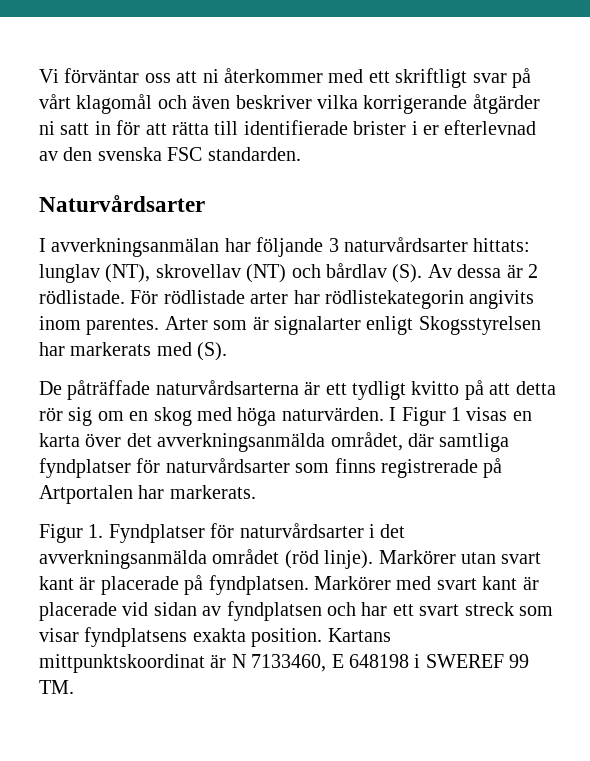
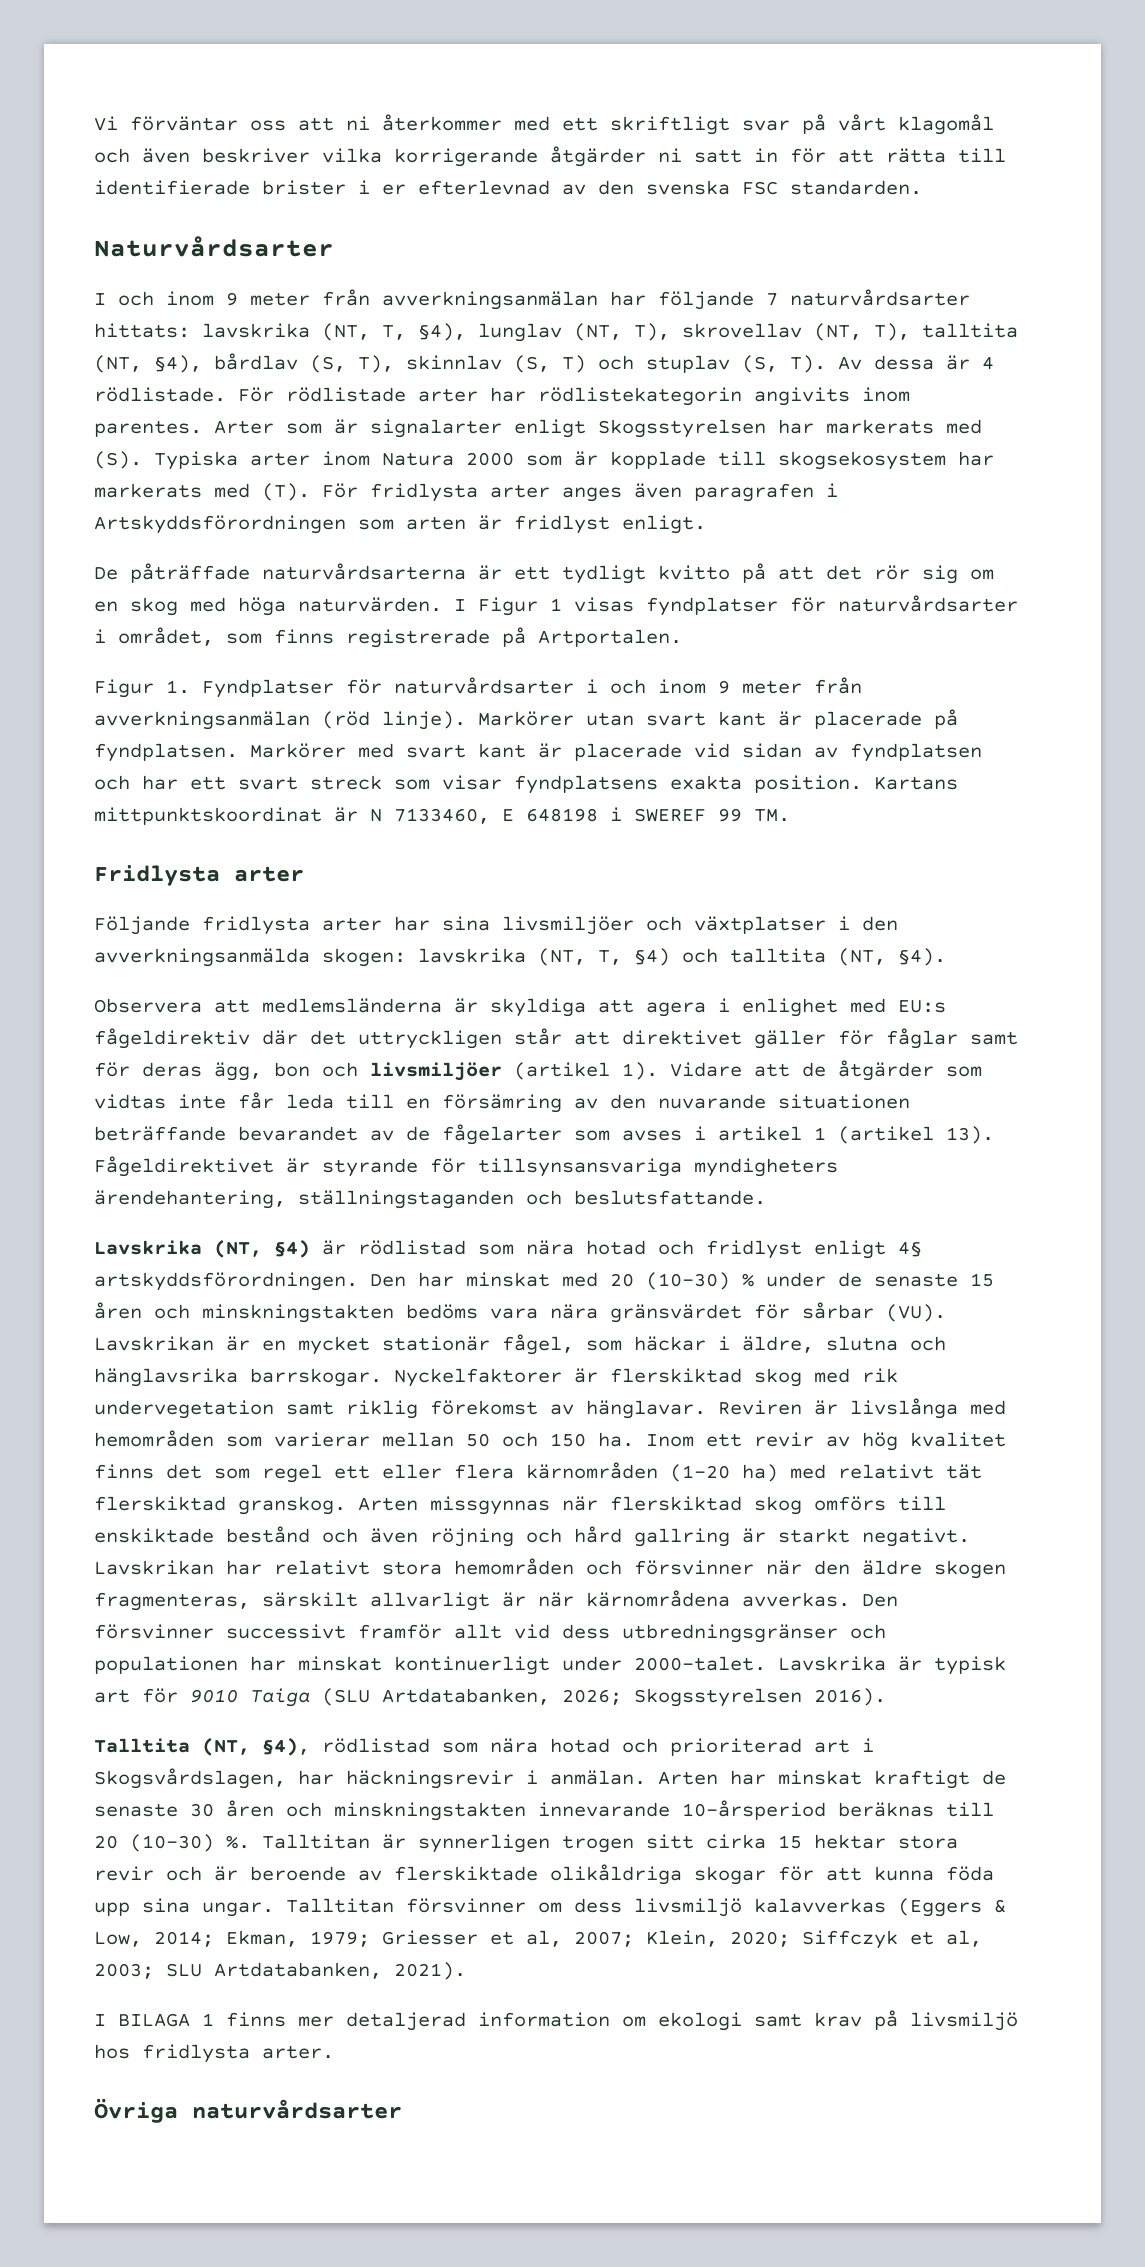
(46, 245) none -> [118,289,370,306] och inom 9 meter från
[328,238,339,252] 3 -> [766,293,778,306] 7
[39,263,423,283] lunglav (NT), skrovellav (NT) och bårdlav (S). -> [202,323,1018,342] [94,353,826,373] lavskrika (NT, T, §4), lunglav (NT, T), skrovellav (NT, T), talltita (NT, §4), bårdlav (S, T), skinnlav (S, T) och stuplav (S, T).
[527,264,538,278] 2 -> [982,356,994,370] 4
(228, 351) none -> [154,451,994,470] [94,483,838,502] [94,515,706,534] Typiska arter inom Natura 2000 som är kopplade till skogsekosystem har markerats med (T). För fridlysta arter anges även paragrafen i Artskyddsförordningen som arten är fridlyst enligt.
[515,381,556,395] detta -> [826,565,862,580] det
[512,411,532,421] [39,432,510,452] en karta över det avverkningsanmälda området, där samtliga -> (634, 604) none
(290, 465) none -> [94,627,214,646] i området,
[39,485,256,504] Artportalen har markerats. -> [538,629,682,647] Artportalen.
[380,524,406,538] [39,549,280,569] det avverkningsanmälda området -> [610,677,862,694] [94,711,310,730] och inom 9 meter från avverkningsanmälan
(74, 687) none -> [94,865,304,886] [94,916,898,935] [94,948,946,967] [94,998,946,1017] [94,1028,1018,1049] [94,1060,982,1081] [94,1092,910,1113] [94,1124,994,1145] [94,1156,838,1177] [94,1190,766,1209] [94,1240,922,1259] [94,1272,994,1291] [94,1302,946,1323] [94,1334,946,1355] [94,1368,898,1387] [94,1398,1006,1419] [94,1430,1006,1451] [94,1462,982,1483] [94,1496,946,1515] [94,1526,970,1547] [94,1558,1006,1579] [94,1590,898,1611] [94,1624,886,1643] [94,1656,1006,1675] [94,1688,886,1707] [94,1738,874,1756] [94,1768,1006,1789] [94,1800,994,1821] [94,1834,958,1853] [94,1864,994,1885] [94,1898,1006,1917] [94,1930,982,1949] [94,1962,466,1980] [94,2010,1018,2031] [94,2044,334,2063] [94,2098,402,2123] // Fridlysta arter // Följande fridlysta arter har sina livsmiljöer och växtplatser i den avverkningsanmälda skogen: lavskrika (NT, T, §4) och talltita (NT, §4). // Observera att medlemsländerna är skyldiga att agera i enlighet med EU:s fågeldirektiv där det uttryckligen står att direktivet gäller för fåglar samt för deras ägg, bon och livsmiljöer (artikel 1). Vidare att de åtgärder som vidtas inte får leda till en försämring av den nuvarande situationen beträffande bevarandet av de fågelarter som avses i artikel 1 (artikel 13). Fågeldirektivet är styrande för tillsynsansvariga myndigheters ärendehantering, ställningstaganden och beslutsfattande. // Lavskrika (NT, §4) är rödlistad som nära hotad och fridlyst enligt 4§ artskyddsförordningen. Den har minskat med 20 (10–30) % under de senaste 15 åren och minskningstakten bedöms vara nära gränsvärdet för sårbar (VU). Lavskrikan är en mycket stationär fågel, som häckar i äldre, slutna och hänglavsrika barrskogar. Nyckelfaktorer är flerskiktad skog med rik undervegetation samt riklig förekomst av hänglavar. Reviren är livslånga med hemområden som varierar mellan 50 och 150 ha. Inom ett revir av hög kvalitet finns det som regel ett eller flera kärnområden (1–20 ha) med relativt tät flerskiktad granskog. Arten missgynnas när flerskiktad skog omförs till enskiktade bestånd och även röjning och hård gallring är starkt negativt. Lavskrikan har relativt stora hemområden och försvinner när den äldre skogen fragmenteras, särskilt allvarligt är när kärnområdena avverkas. Den försvinner successivt framför allt vid dess utbredningsgränser och populationen har minskat kontinuerligt under 2000-talet. Lavskrika är typisk art för 9010 Taiga (SLU Artdatabanken, 2026; Skogsstyrelsen 2016). // Talltita (NT, §4), rödlistad som nära hotad och prioriterad art i Skogsvårdslagen, har häckningsrevir i anmälan. Arten har minskat kraftigt de senaste 30 åren och minskningstakten innevarande 10-årsperiod beräknas till 20 (10–30) %. Talltitan är synnerligen trogen sitt cirka 15 hektar stora revir och är beroende av flerskiktade olikåldriga skogar för att kunna föda upp sina ungar. Talltitan försvinner om dess livsmiljö kalavverkas (Eggers & Low, 2014; Ekman, 1979; Griesser et al, 2007; Klein, 2020; Siffczyk et al, 2003; SLU Artdatabanken, 2021). // I BILAGA 1 finns mer detaljerad information om ekologi samt krav på livsmiljö hos fridlysta arter. // Övriga naturvårdsarter

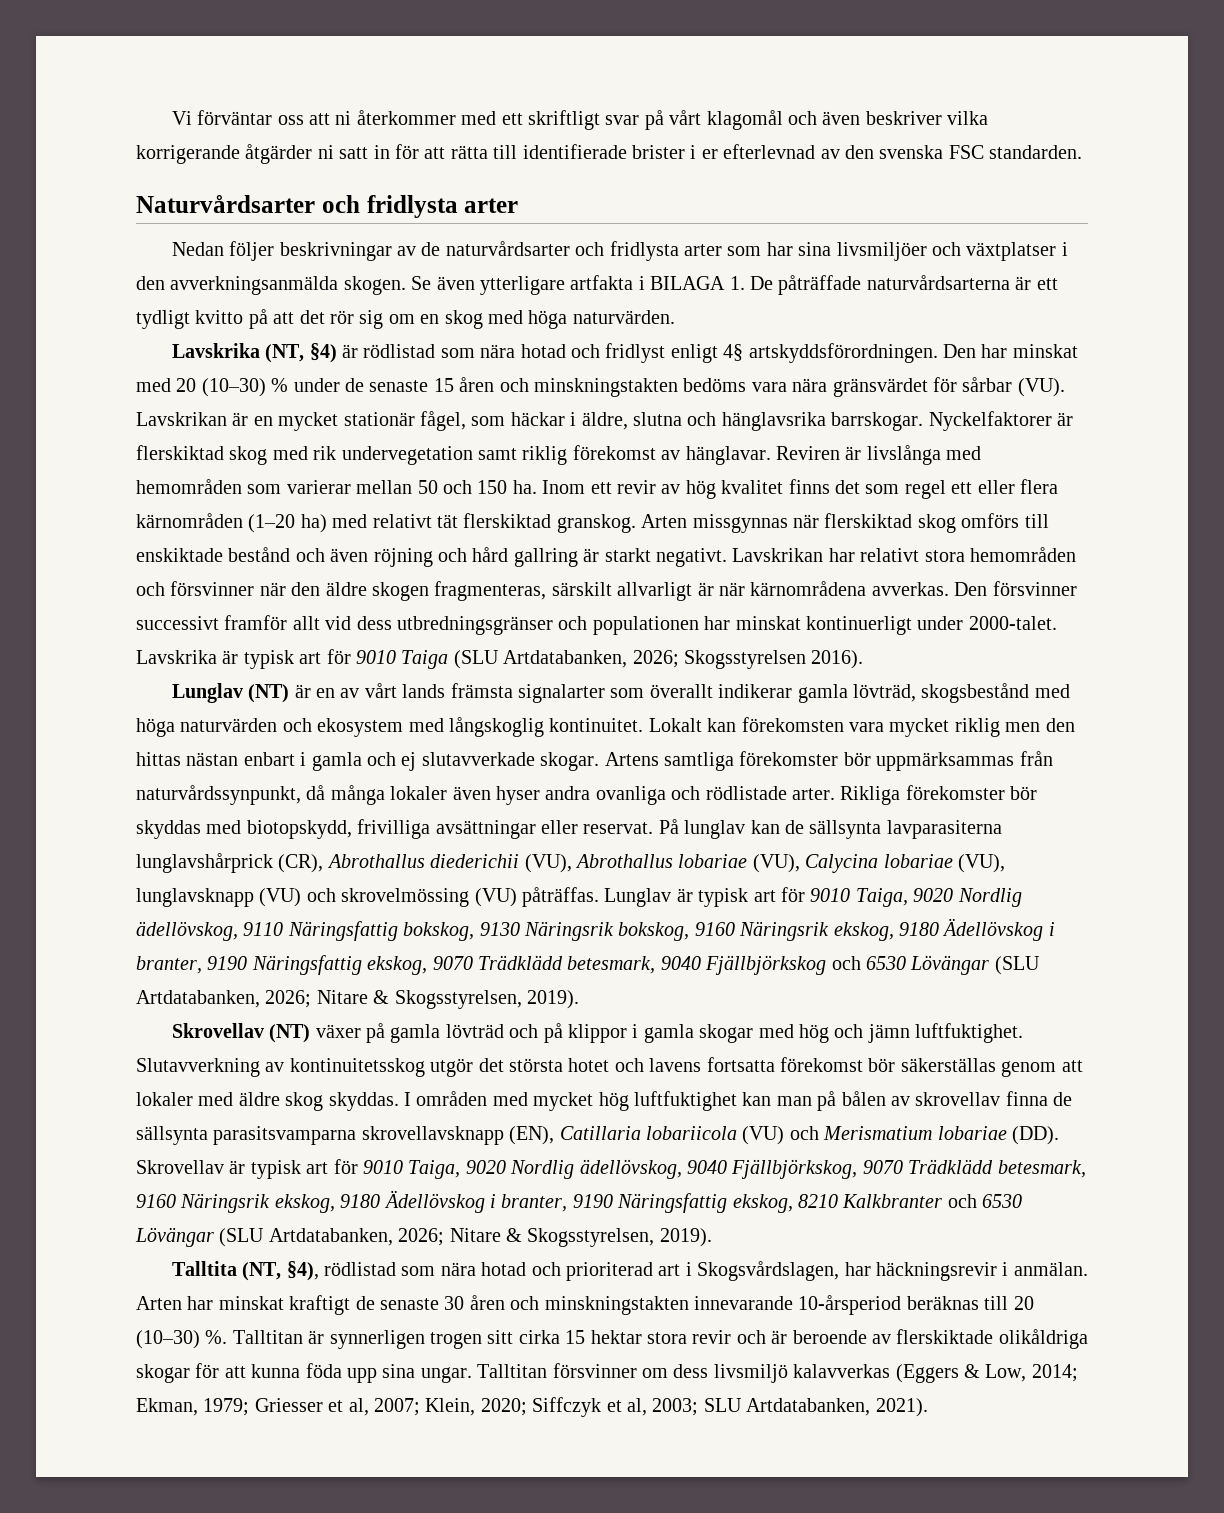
[94,289,970,310] [94,323,1018,342] [94,353,994,373] [94,387,910,406] [94,419,982,438] [94,451,994,470] [94,483,838,502] [94,515,706,534] // I och inom 9 meter från avverkningsanmälan har följande 7 naturvårdsarter hittats: lavskrika (NT, T, §4), lunglav (NT, T), skrovellav (NT, T), talltita (NT, §4), bårdlav (S, T), skinnlav (S, T) och stuplav (S, T). Av dessa är 4 rödlistade. För rödlistade arter har rödlistekategorin angivits inom parentes. Arter som är signalarter enligt Skogsstyrelsen har markerats med (S). Typiska arter inom Natura 2000 som är kopplade till skogsekosystem har markerats med (T). För fridlysta arter anges även paragrafen i Artskyddsförordningen som arten är fridlyst enligt. // -> [321,195,519,218] [171,241,1068,261] [136,275,745,295] och fridlysta arter // Nedan följer beskrivningar av de naturvårdsarter och fridlysta arter som har sina livsmiljöer och växtplatser i den avverkningsanmälda skogen. Se även ytterligare artfakta i BILAGA 1.
[454,595,1018,616] [94,627,682,648] [94,677,862,698] [94,709,958,730] [94,743,982,762] [94,775,958,794] [94,807,790,825] [94,865,304,886] [94,916,898,935] [94,948,946,967] [94,998,946,1017] [94,1028,1018,1049] [94,1060,982,1081] [94,1092,910,1113] [94,1124,994,1145] [94,1156,838,1177] [94,1190,766,1209] I Figur 1 visas fyndplatser för naturvårdsarter i området, som finns registrerade på Artportalen. // Figur 1. Fyndplatser för naturvårdsarter i och inom 9 meter från avverkningsanmälan (röd linje). Markörer utan svart kant är placerade på fyndplatsen. Markörer med svart kant är placerade vid sidan av fyndplatsen och har ett svart streck som visar fyndplatsens exakta position. Kartans mittpunktskoordinat är N 7133460, E 648198 i SWEREF 99 TM. // Fridlysta arter // Följande fridlysta arter har sina livsmiljöer och växtplatser i den avverkningsanmälda skogen: lavskrika (NT, T, §4) och talltita (NT, §4). // Observera att medlemsländerna är skyldiga att agera i enlighet med EU:s fågeldirektiv där det uttryckligen står att direktivet gäller för fåglar samt för deras ägg, bon och livsmiljöer (artikel 1). Vidare att de åtgärder som vidtas inte får leda till en försämring av den nuvarande situationen beträffande bevarandet av de fågelarter som avses i artikel 1 (artikel 13). Fågeldirektivet är styrande för tillsynsansvariga myndigheters ärendehantering, ställningstaganden och beslutsfattande. -> (675, 317) none
(886, 1697) none -> [171,683,1070,703] [136,717,1075,737] [136,751,1053,771] [136,785,1038,805] [136,819,1002,839] [136,853,1005,873] [136,887,1022,907] [136,918,1055,941] [136,955,1040,975] [136,990,579,1009] [171,1023,1024,1043] [136,1057,1083,1077] [136,1091,1073,1111] [136,1126,1059,1145] [136,1159,1086,1179] [136,1190,1023,1213] [135,1227,712,1247] // Lunglav (NT) är en av vårt lands främsta signalarter som överallt indikerar gamla lövträd, skogsbestånd med höga naturvärden och ekosystem med långskoglig kontinuitet. Lokalt kan förekomsten vara mycket riklig men den hittas nästan enbart i gamla och ej slutavverkade skogar. Artens samtliga förekomster bör uppmärksammas från naturvårdssynpunkt, då många lokaler även hyser andra ovanliga och rödlistade arter. Rikliga förekomster bör skyddas med biotopskydd, frivilliga avsättningar eller reservat. På lunglav kan de sällsynta lavparasiterna lunglavshårprick (CR), Abrothallus diederichii (VU), Abrothallus lobariae (VU), Calycina lobariae (VU), lunglavsknapp (VU) och skrovelmössing (VU) påträffas. Lunglav är typisk art för 9010 Taiga, 9020 Nordlig ädellövskog, 9110 Näringsfattig bokskog, 9130 Näringsrik bokskog, 9160 Näringsrik ekskog, 9180 Ädellövskog i branter, 9190 Näringsfattig ekskog, 9070 Trädklädd betesmark, 9040 Fjällbjörkskog och 6530 Lövängar (SLU Artdatabanken, 2026; Nitare & Skogsstyrelsen, 2019). // Skrovellav (NT) växer på gamla lövträd och på klippor i gamla skogar med hög och jämn luftfuktighet. Slutavverkning av kontinuitetsskog utgör det största hotet och lavens fortsatta förekomst bör säkerställas genom att lokaler med äldre skog skyddas. I områden med mycket hög luftfuktighet kan man på bålen av skrovellav finna de sällsynta parasitsvamparna skrovellavsknapp (EN), Catillaria lobariicola (VU) och Merismatium lobariae (DD). Skrovellav är typisk art för 9010 Taiga, 9020 Nordlig ädellövskog, 9040 Fjällbjörkskog, 9070 Trädklädd betesmark, 9160 Näringsrik ekskog, 9180 Ädellövskog i branter, 9190 Näringsfattig ekskog, 8210 Kalkbranter och 6530 Lövängar (SLU Artdatabanken, 2026; Nitare & Skogsstyrelsen, 2019).
[94,2010,1018,2031] [94,2044,334,2063] [94,2098,402,2123] // I BILAGA 1 finns mer detaljerad information om ekologi samt krav på livsmiljö hos fridlysta arter. // Övriga naturvårdsarter -> (928, 1407) none

